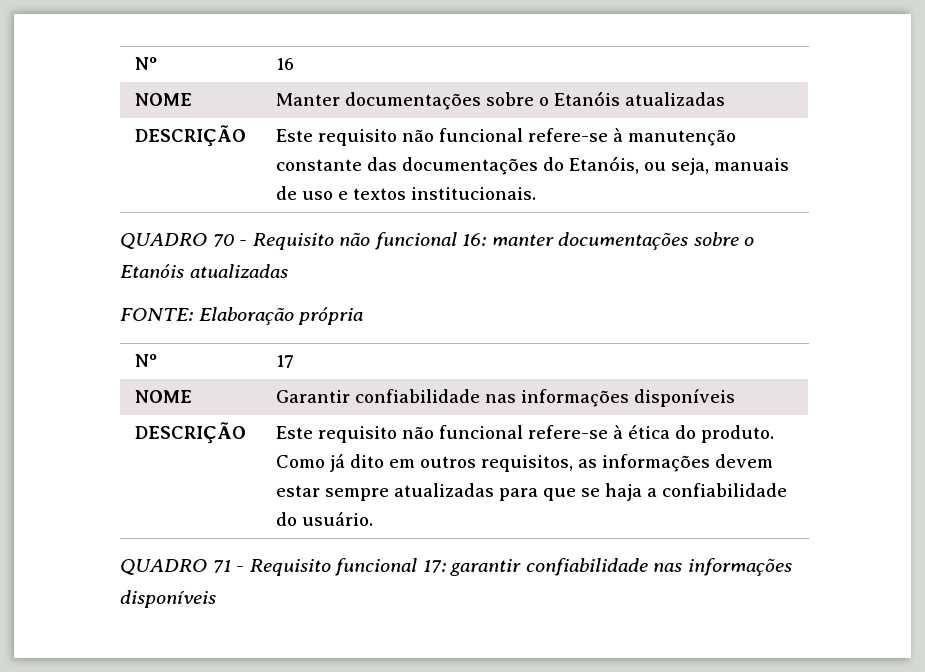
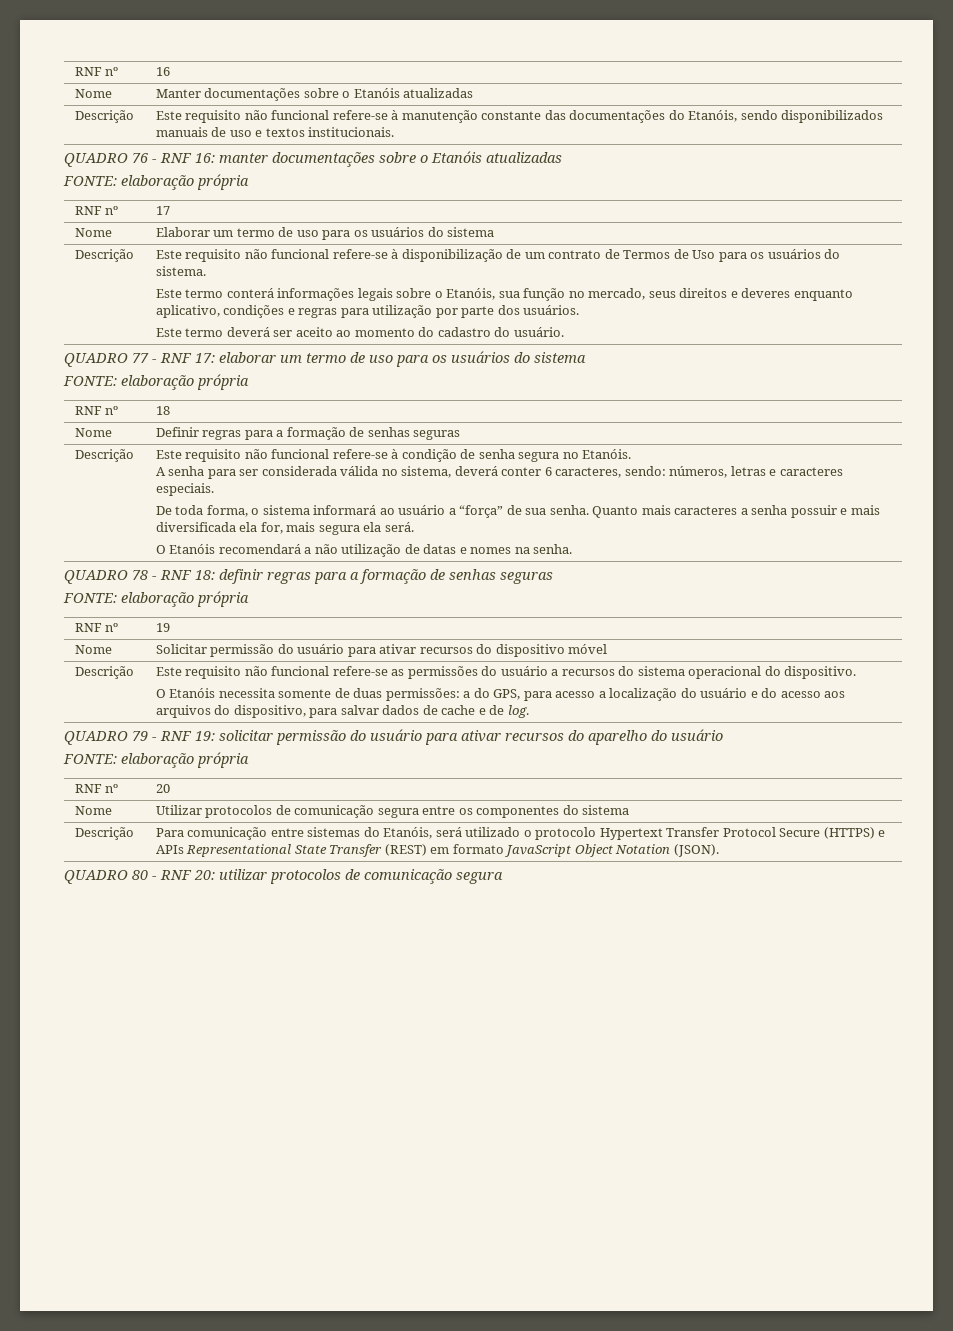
[134,57,157,70] Nº -> [74,67,119,76] RNF nº
[134,93,192,106] NOME -> [74,89,112,98] Nome
[134,125,246,147] DESCRIÇÃO -> [74,110,134,123] Descrição
[643,158,709,175] ou seja, -> [740,110,884,123] sendo disponibilizados
[212,232,457,250] 70 - Requisito não funcional -> [132,153,192,163] 76 - RNF
[198,307,364,325] [134,354,157,367] Elaboração própria // Nº -> [121,174,249,190] [74,206,119,215] elaboração própria // RNF nº
[134,390,192,403] [275,389,735,407] [134,422,246,444] [275,425,774,443] [275,454,773,472] [275,483,787,501] [275,512,373,526] [120,558,792,576] [120,590,216,608] NOME | Garantir confiabilidade nas informações disponíveis // DESCRIÇÃO | Este requisito não funcional refere-se à ética do produto. Como já dito em outros requisitos, as informações devem estar sempre atualizadas para que se haja a confiabilidade do usuário. // QUADRO 71 - Requisito funcional 17: garantir confiabilidade nas informações disponíveis -> [74,228,112,237] [155,227,495,240] [74,249,134,262] [155,249,841,262] [155,266,206,276] [155,288,853,301] [155,305,580,318] [155,327,564,337] [64,351,586,367] [63,374,249,390] [74,406,119,415] [155,406,170,415] [74,428,112,437] [155,427,461,440] [74,449,134,462] [155,449,632,462] [155,466,843,479] [155,483,214,496] [155,505,880,518] [155,522,414,535] [155,544,573,557] [64,569,553,584] [63,591,249,607] [74,623,119,632] [155,623,170,632] [74,645,112,654] [155,644,608,657] [74,666,134,679] [155,666,857,679] [155,688,846,701] [155,705,529,718] [64,729,723,745] [63,752,249,768] [74,784,119,793] [155,784,170,793] [74,806,112,815] [155,805,630,818] [74,827,134,840] [155,827,886,840] [155,844,719,857] [64,869,503,884] Nome | Elaborar um termo de uso para os usuários do sistema // Descrição | Este requisito não funcional refere-se à disponibilização de um contrato de Termos de Uso para os usuários do sistema. // Este termo conterá informações legais sobre o Etanóis, sua função no mercado, seus direitos e deveres enquanto aplicativo, condições e regras para utilização por parte dos usuários. // Este termo deverá ser aceito ao momento do cadastro do usuário. // QUADRO 77 - RNF 17: elaborar um termo de uso para os usuários do sistema // FONTE: elaboração própria // RNF nº | 18 // Nome | Definir regras para a formação de senhas seguras // Descrição | Este requisito não funcional refere-se à condição de senha segura no Etanóis. // A senha para ser considerada válida no sistema, deverá conter 6 caracteres, sendo: números, letras e caracteres especiais. // De toda forma, o sistema informará ao usuário a “força” de sua senha. Quanto mais caracteres a senha possuir e mais diversificada ela for, mais segura ela será. // O Etanóis recomendará a não utilização de datas e nomes na senha. // QUADRO 78 - RNF 18: definir regras para a formação de senhas seguras // FONTE: elaboração própria // RNF nº | 19 // Nome | Solicitar permissão do usuário para ativar recursos do dispositivo móvel // Descrição | Este requisito não funcional refere-se as permissões do usuário a recursos do sistema operacional do dispositivo. // O Etanóis necessita somente de duas permissões: a do GPS, para acesso a localização do usuário e do acesso aos arquivos do dispositivo, para salvar dados de cache e de log. // QUADRO 79 - RNF 19: solicitar permissão do usuário para ativar recursos do aparelho do usuário // FONTE: elaboração própria // RNF nº | 20 // Nome | Utilizar protocolos de comunicação segura entre os componentes do sistema // Descrição | Para comunicação entre sistemas do Etanóis, será utilizado o protocolo Hypertext Transfer Protocol Secure (HTTPS) e APIs Representational State Transfer (REST) em formato JavaScript Object Notation (JSON). // QUADRO 80 - RNF 20: utilizar protocolos de comunicação segura

